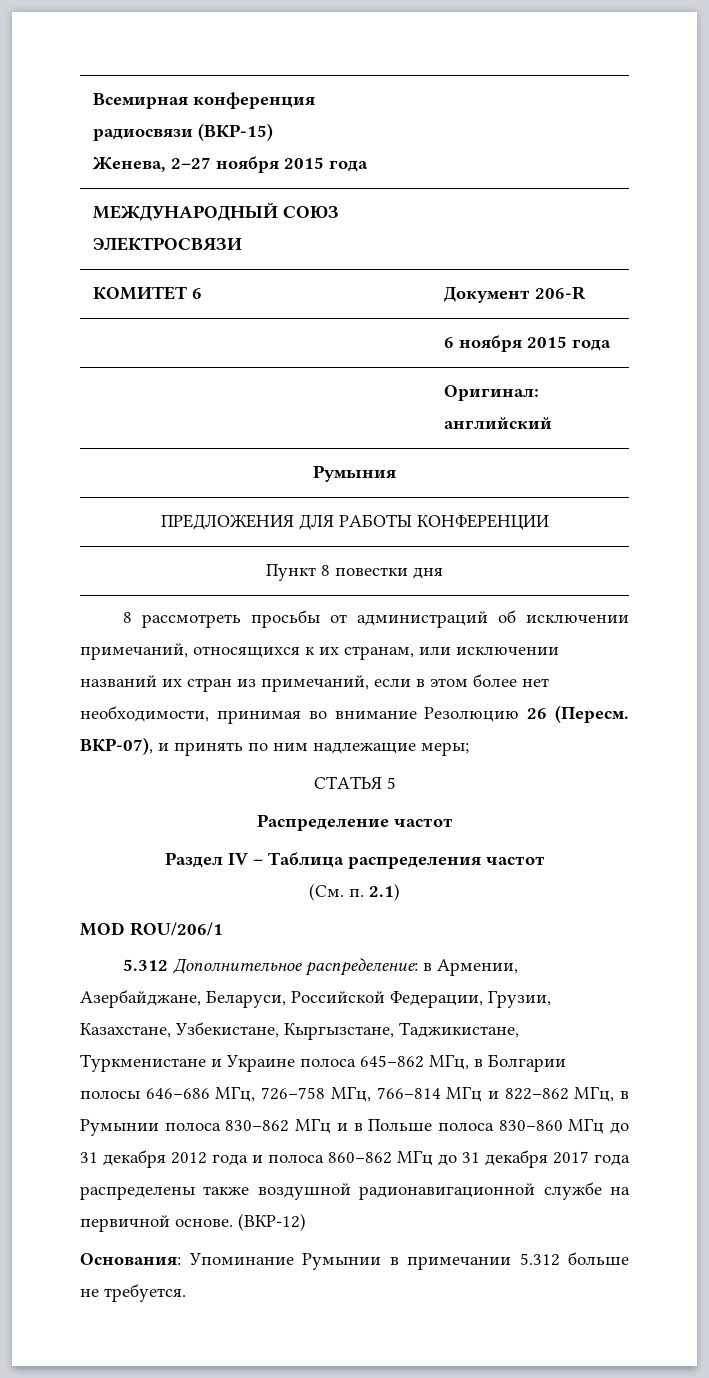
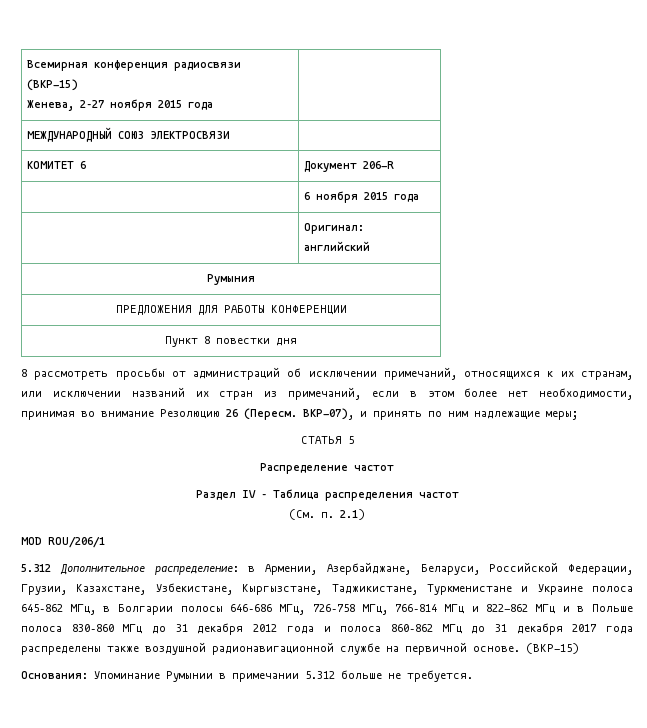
[574,1086,629,1102] [80,1119,290,1136] МГц, в Румынии полоса 830–862 -> (529, 608) none
[238,1213,306,1231] (ВКР-12) -> [526,643,579,654] (ВКР-15)

